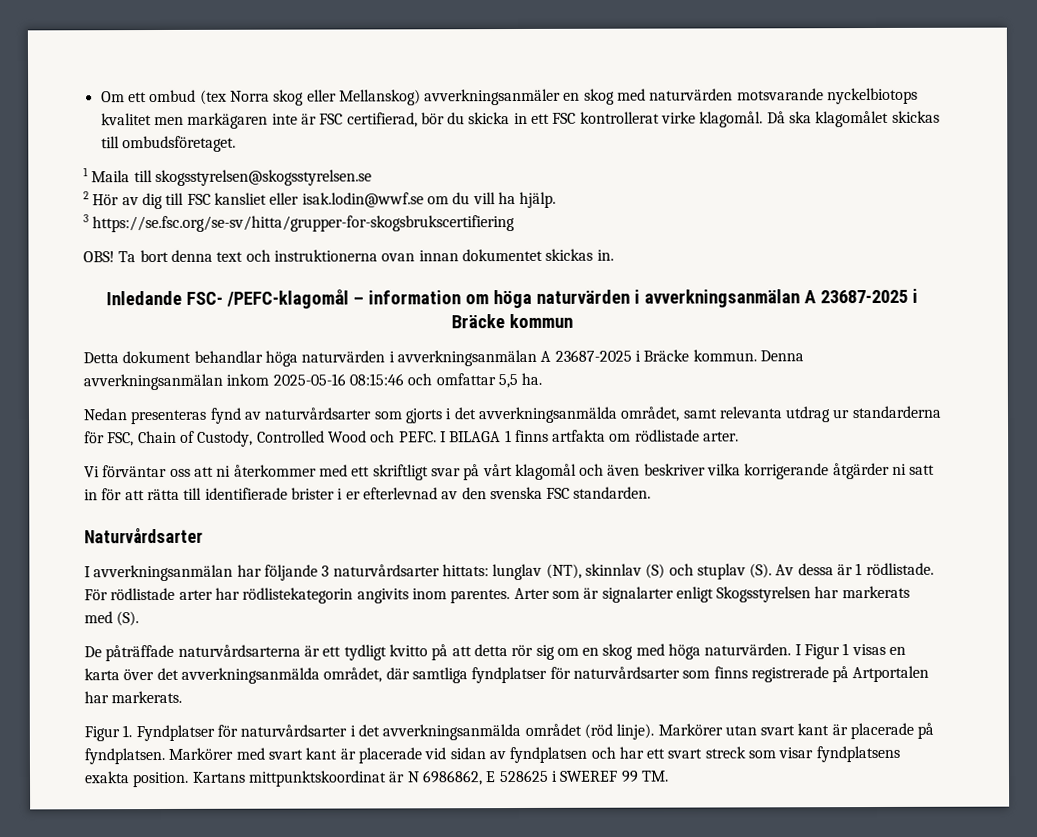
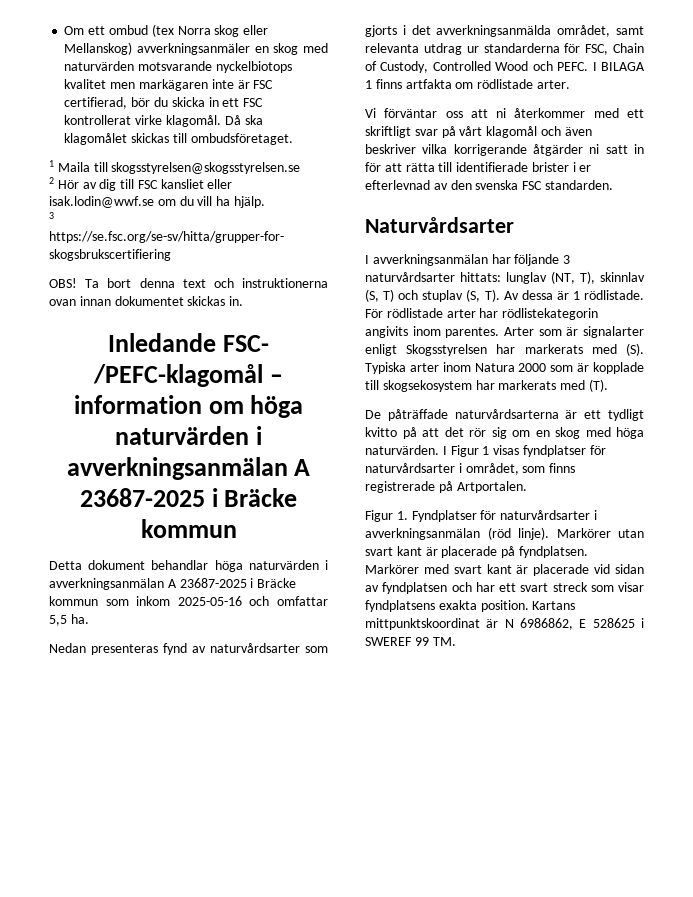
[692,349,804,362] [83,373,223,391] kommun. Denna avverkningsanmälan -> [49,596,129,606] kommun som
[348,373,404,386] 08:15:46 -> (242, 601) none
[545,563,773,580] (NT), skinnlav (S) och stuplav (S). -> [551,271,645,284] [365,289,500,302] (NT, T), skinnlav (S, T) och stuplav (S, T).
(140, 619) none -> [365,362,644,374] [365,379,608,392] Typiska arter inom Natura 2000 som är kopplade till skogsekosystem har markerats med (T).
[473,644,508,657] detta -> [444,427,464,437] det
[889,646,907,655] [84,667,468,684] en karta över det avverkningsanmälda området, där samtliga -> (520, 450) none
(680, 672) none -> [458,463,519,475] i området,
[852,665,930,683] [84,690,183,704] Artportalen har markerats. -> [456,481,527,493] Artportalen.
[357,723,582,741] det avverkningsanmälda området -> [365,528,480,540] avverkningsanmälan

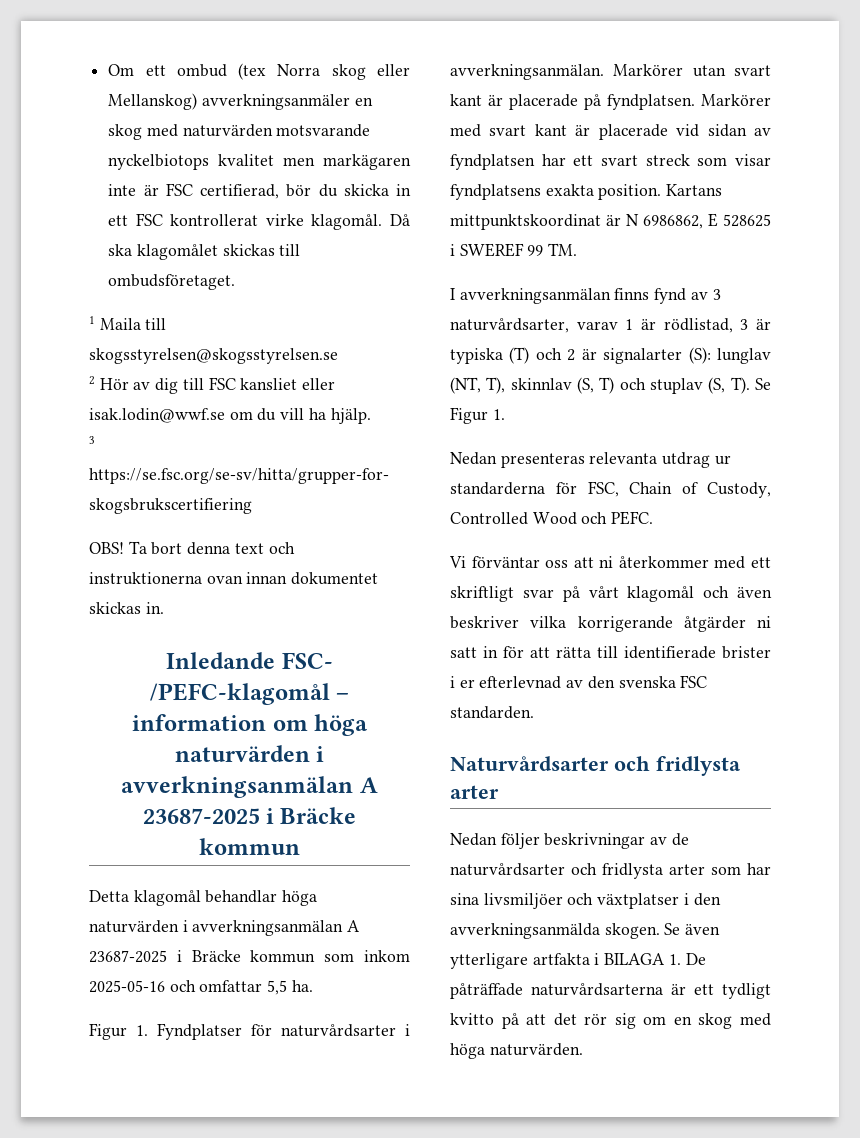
[88,560,146,570] dokument -> [133,890,201,906] klagomål
[49,643,328,655] [365,25,644,37] Nedan presenteras fynd av naturvårdsarter som gjorts i det avverkningsanmälda området, samt -> [89,1023,410,1040] [450,64,771,80] [450,94,771,110] [450,124,771,140] [450,154,771,170] [450,184,723,200] [450,213,771,230] [450,243,578,257] [450,288,721,304] [450,318,771,333] [450,347,771,364] [450,377,771,394] [450,407,505,424] [450,452,585,468] Figur 1. Fyndplatser för naturvårdsarter i avverkningsanmälan. Markörer utan svart kant är placerade på fyndplatsen. Markörer med svart kant är placerade vid sidan av fyndplatsen har ett svart streck som visar fyndplatsens exakta position. Kartans mittpunktskoordinat är N 6986862, E 528625 i SWEREF 99 TM. // I avverkningsanmälan finns fynd av 3 naturvårdsarter, varav 1 är rödlistad, 3 är typiska (T) och 2 är signalarter (S): lunglav (NT, T), skinnlav (S, T) och stuplav (S, T). Se Figur 1. // Nedan presenteras
[592,62,646,71] [365,79,570,89] I BILAGA 1 finns artfakta om rödlistade arter. -> (654, 518) none
[365,254,571,266] [365,271,645,284] [365,289,644,302] [365,308,599,320] [365,326,644,338] [365,343,644,356] [365,362,644,374] [365,379,608,392] // I avverkningsanmälan har följande 3 naturvårdsarter hittats: lunglav (NT, T), skinnlav (S, T) och stuplav (S, T). Av dessa är 1 rödlistade. För rödlistade arter har rödlistekategorin angivits inom parentes. Arter som är signalarter enligt Skogsstyrelsen har markerats med (S). Typiska arter inom Natura 2000 som är kopplade till skogsekosystem har markerats med (T). // -> [614,756,741,776] [450,785,499,799] [450,833,689,849] [450,863,771,879] [450,893,721,909] [450,923,721,939] [450,953,681,969] och fridlysta arter // Nedan följer beskrivningar av de naturvårdsarter och fridlysta arter som har sina livsmiljöer och växtplatser i den avverkningsanmälda skogen. Se även ytterligare artfakta i BILAGA 1.
[442,445,606,457] [365,463,576,475] [365,481,527,493] [365,510,597,522] [365,527,644,540] [365,546,588,558] [365,564,644,576] [365,582,644,594] [365,600,576,612] [365,618,644,630] [365,637,456,646] I Figur 1 visas fyndplatser för naturvårdsarter i området, som finns registrerade på Artportalen. // Figur 1. Fyndplatser för naturvårdsarter i avverkningsanmälan (röd linje). Markörer utan svart kant är placerade på fyndplatsen. Markörer med svart kant är placerade vid sidan av fyndplatsen och har ett svart streck som visar fyndplatsens exakta position. Kartans mittpunktskoordinat är N 6986862, E 528625 i SWEREF 99 TM. -> (583, 1049) none

